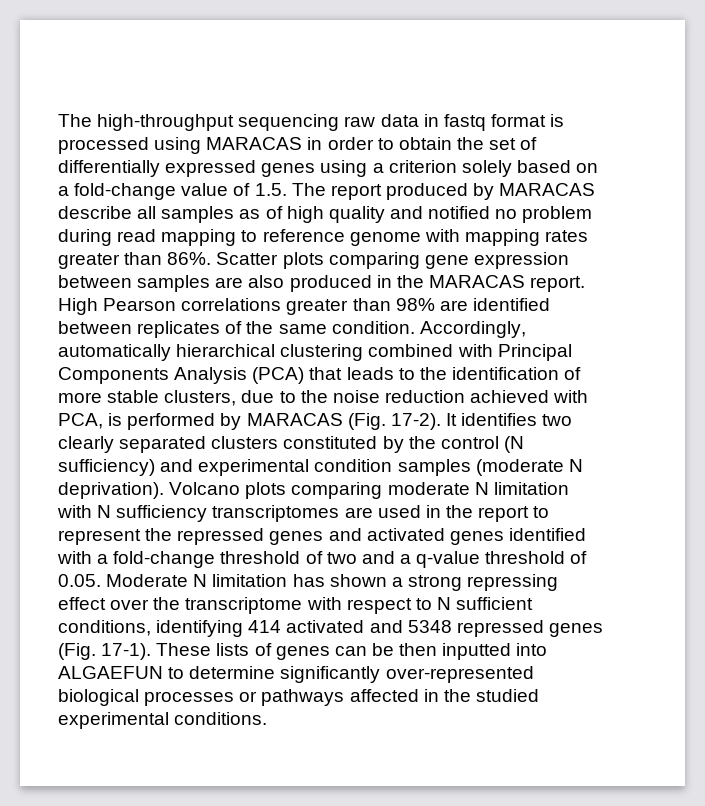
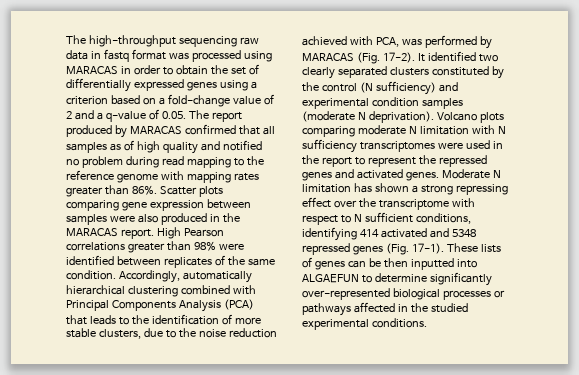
[550,114,565,127] is -> [168,52,189,60] was
[461,160,512,177] solely -> (108, 100) none
[254,183,287,196] 1.5. -> [66,109,186,122] 2 and a q-value of 0.05.
[58,206,132,219] describe -> [184,124,260,135] confirmed that
(258, 236) none -> [246,156,264,166] the
[215,277,244,288] are -> [109,215,135,222] were
[439,300,468,311] are -> [218,243,244,250] were
[108,413,123,426] is -> [401,38,422,46] was
[461,413,538,426] identifies -> [427,51,476,62] identified
[344,507,373,518] are -> [437,142,463,149] were
[449,528,586,545] [57,551,588,568] [58,574,101,587] genes identified with a fold-change threshold of two and a q-value threshold of 0.05. -> [405,172,439,181] genes.

